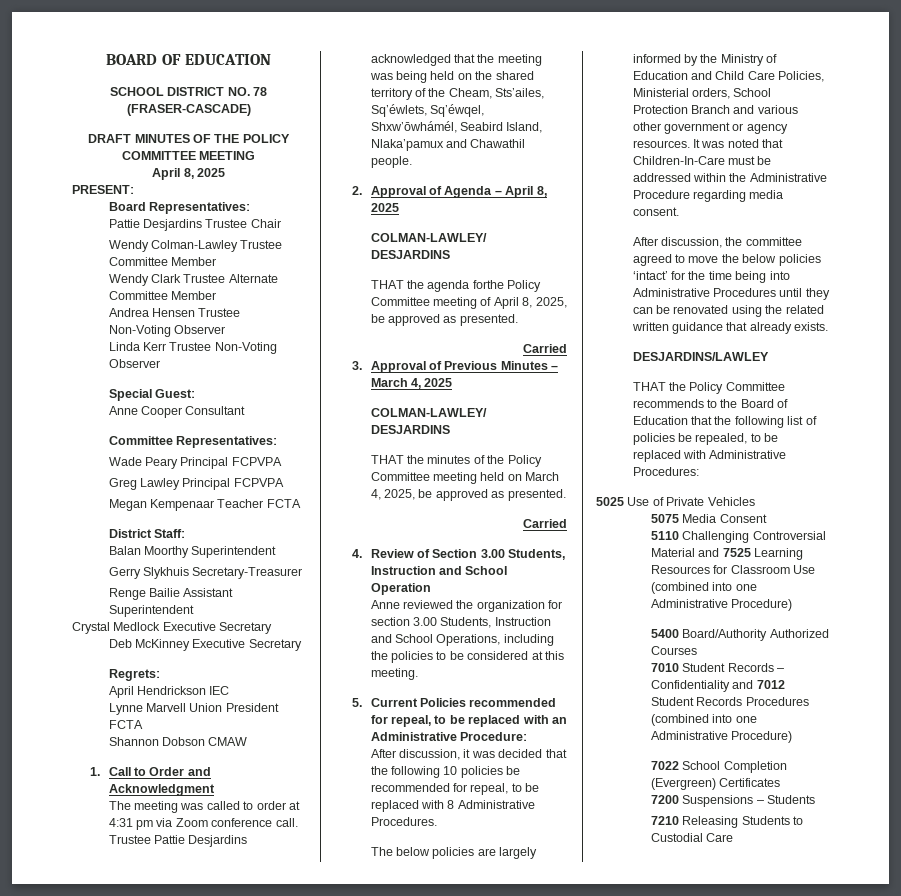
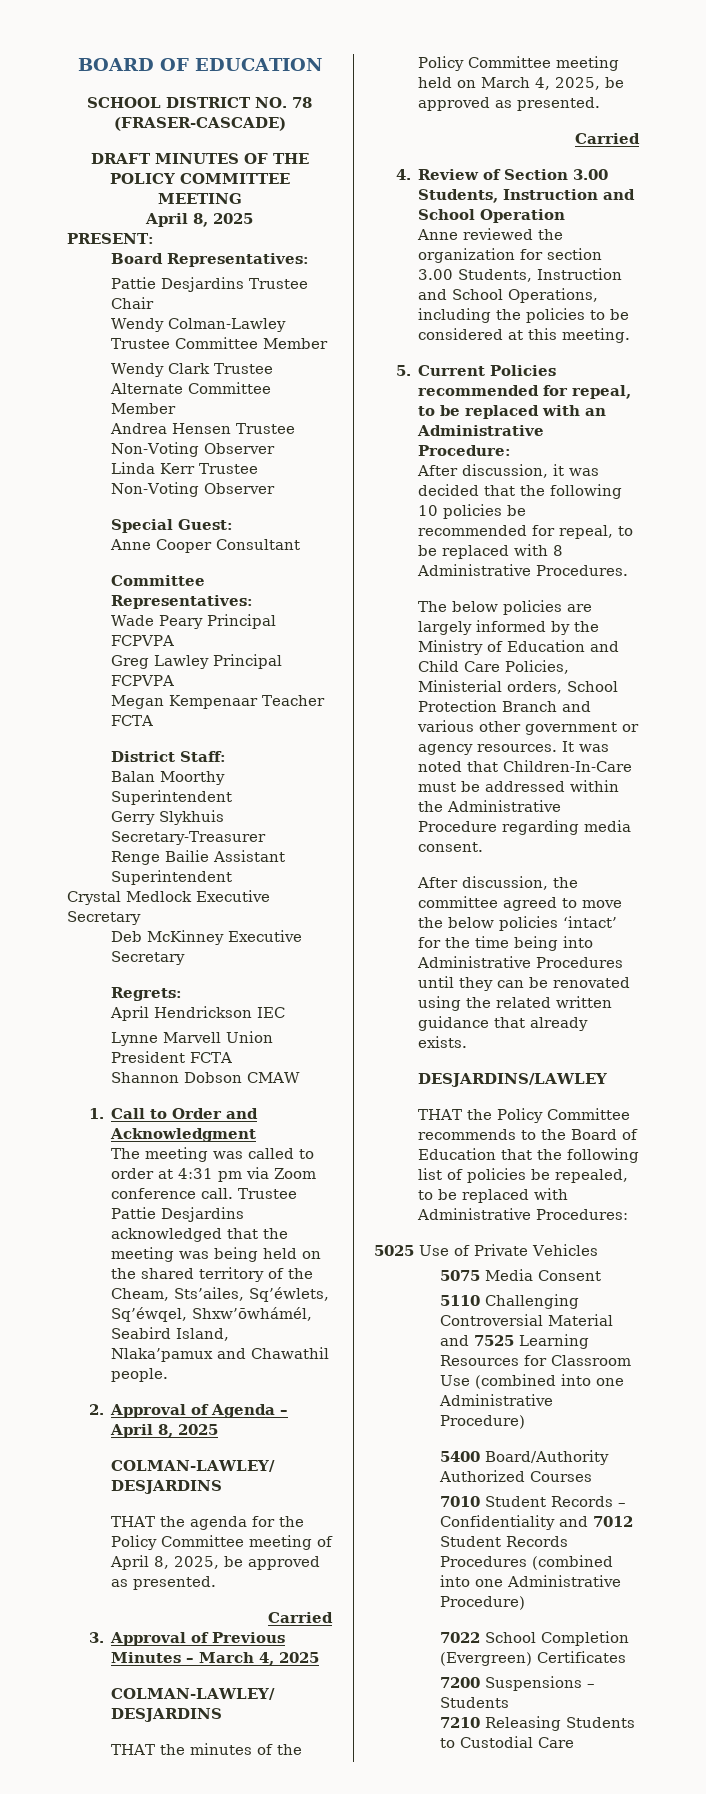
[472,280,504,289] forthe -> [251,1516,304,1527] for the

